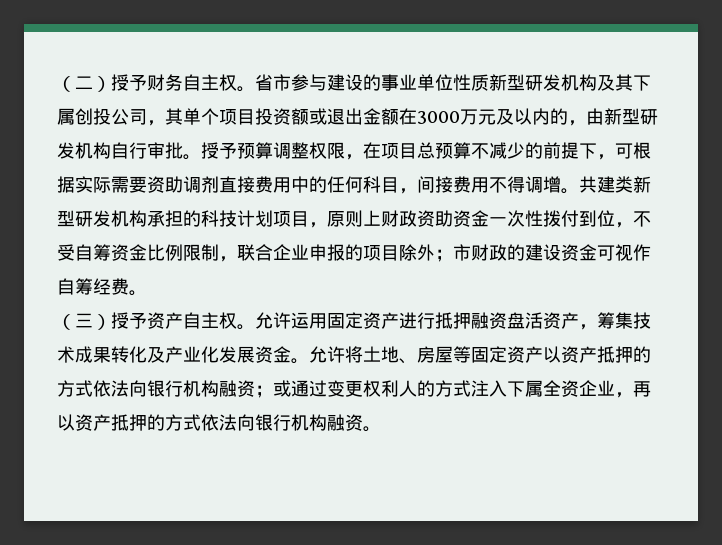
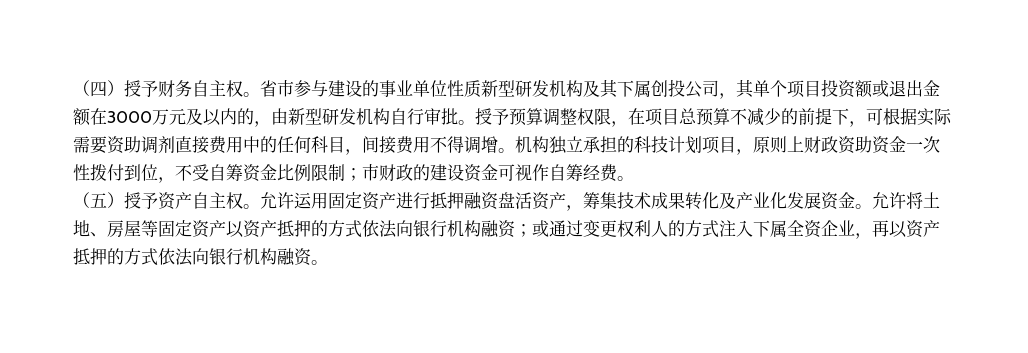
[57,76,93,92] （二 -> [73,80,107,97] （四
[579,176,651,193] [57,210,147,227] 共建类新型研发机构 -> [515,136,583,154] 机构独立
[219,244,435,262] ，联合企业申报的项目除外 -> (345, 172) none
[75,313,93,328] 三 -> [90,193,107,208] 五

